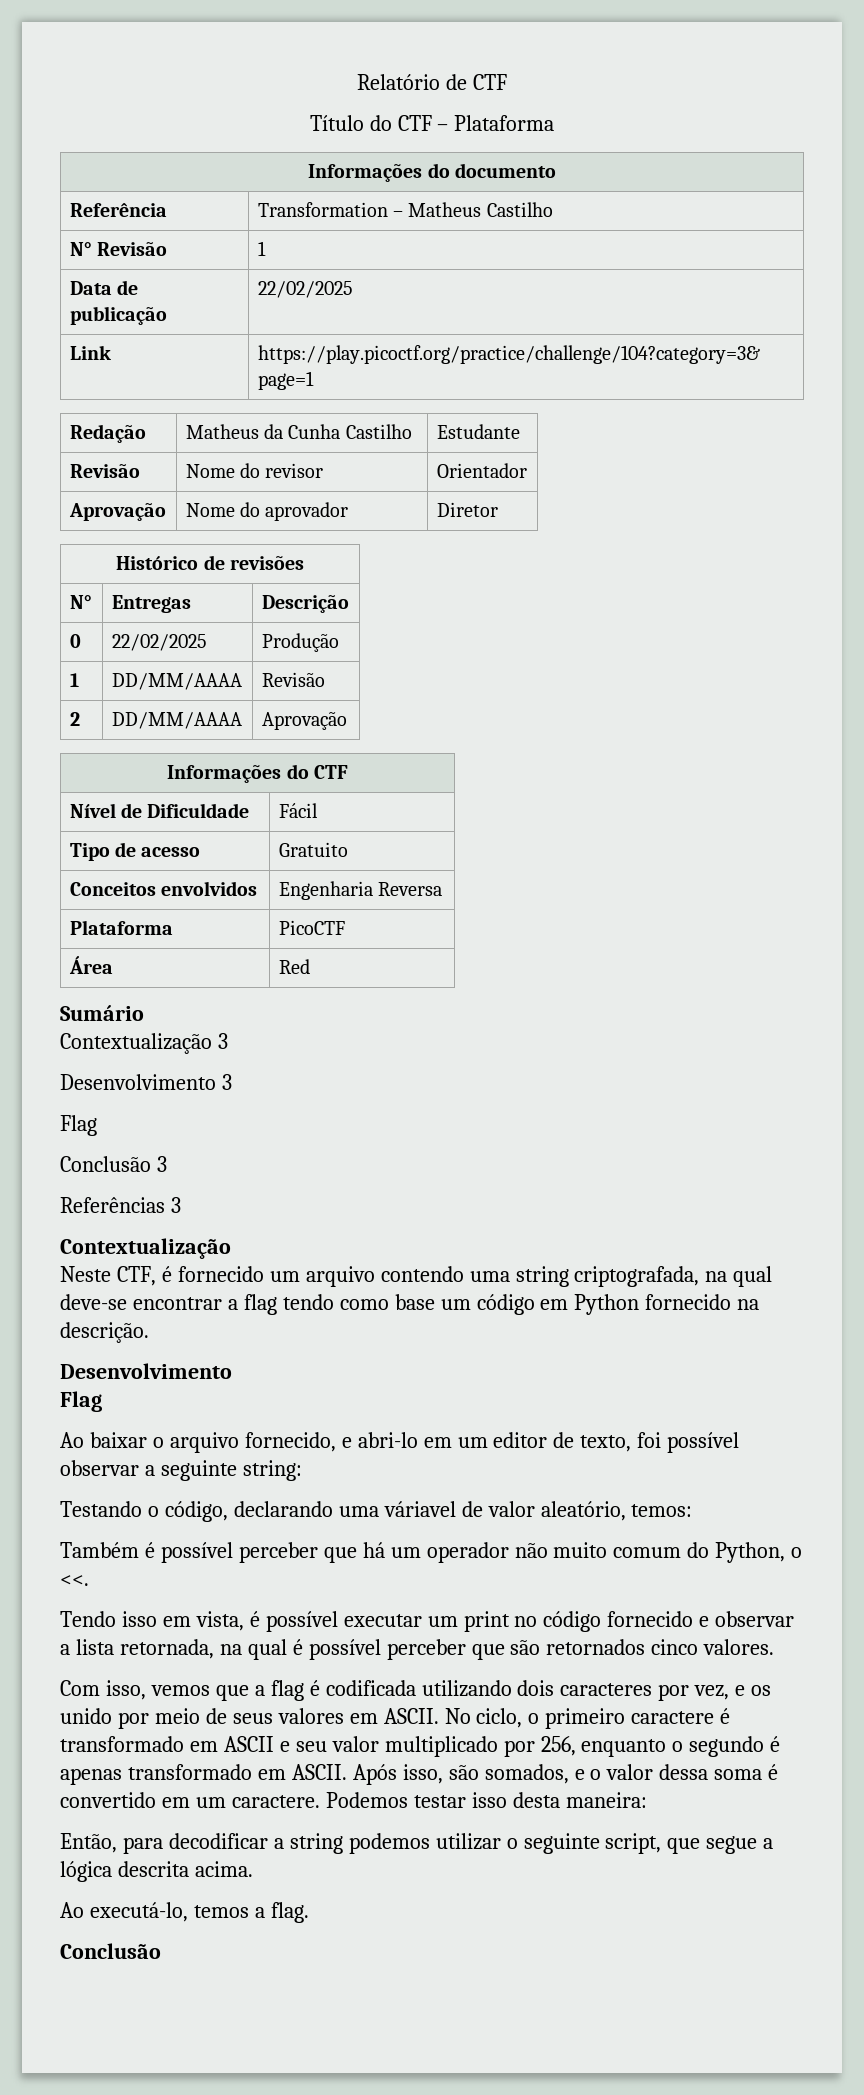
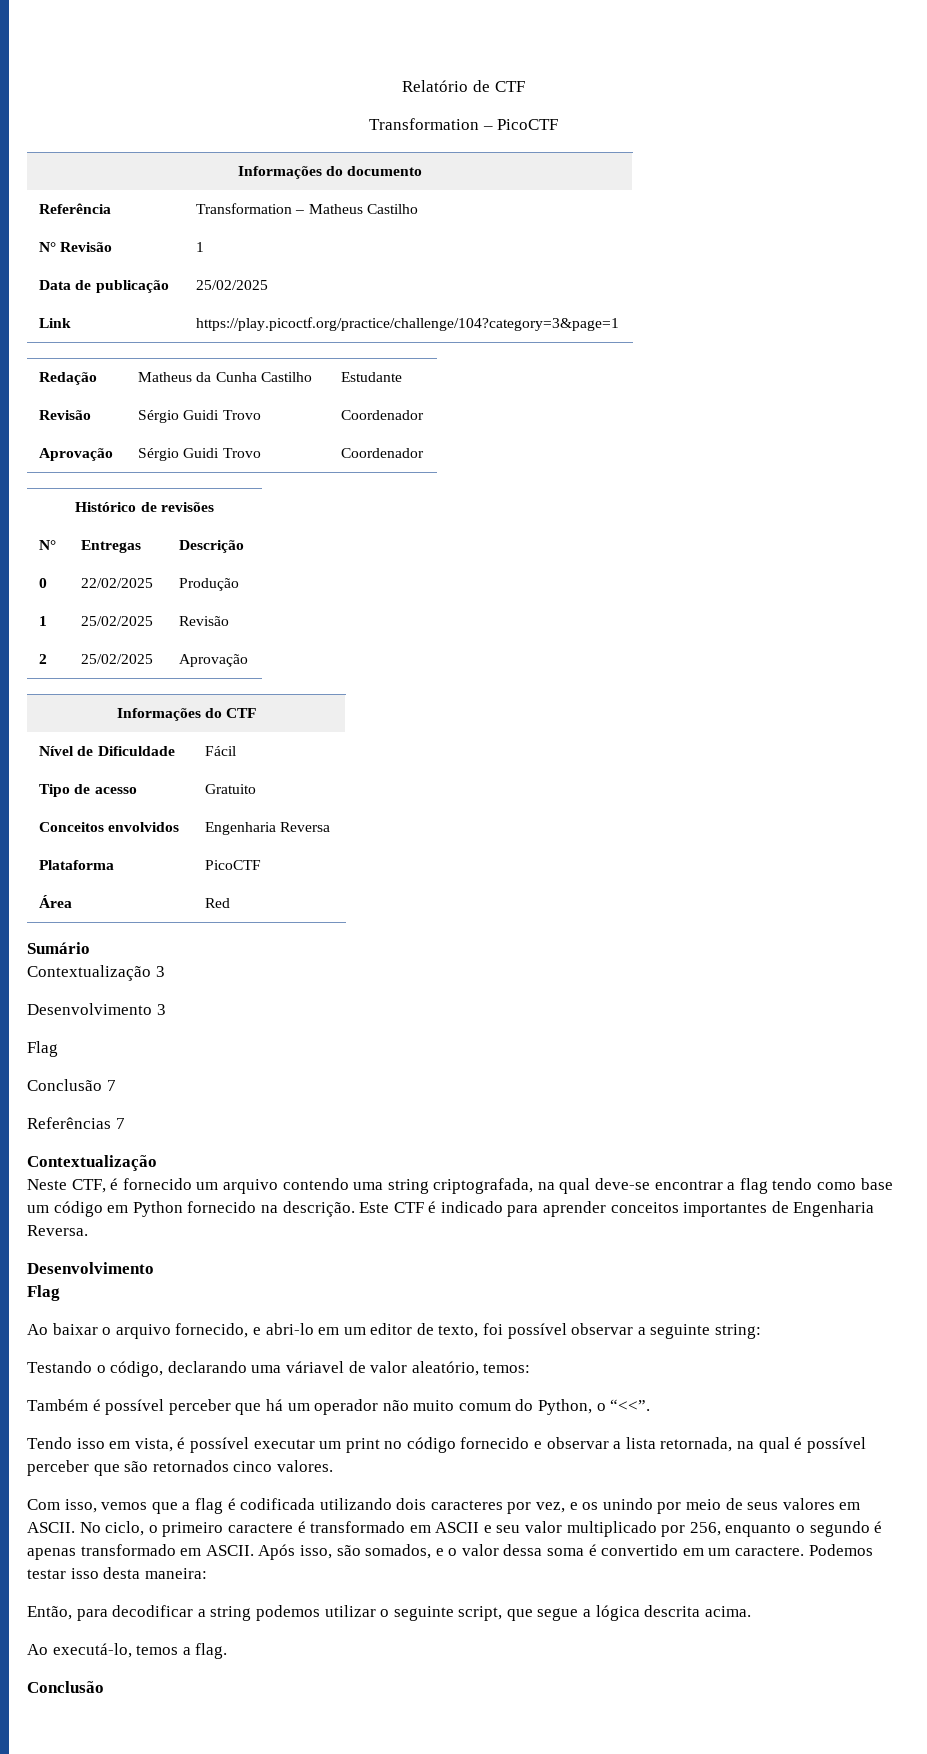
[309,115,555,131] Título do CTF – Plataforma -> [368,118,559,130] Transformation – PicoCTF
[257,281,353,298] 22/02/2025 -> [196,280,269,290] 25/02/2025
[185,463,324,478] [436,463,527,478] [68,503,166,521] [185,502,349,521] [436,502,498,517] Nome do revisor | Orientador // Aprovação | Nome do aprovador | Diretor -> [138,410,261,423] [341,410,425,420] [39,448,114,461] [138,448,261,461] [341,448,425,458] Sérgio Guidi Trovo | Coordenador // Aprovação | Sérgio Guidi Trovo | Coordenador
[111,673,242,690] DD/MM/AAAA -> [81,616,154,626] 25/02/2025
[111,712,242,729] DD/MM/AAAA -> [81,654,154,664] 25/02/2025
[156,1156,167,1172] 3 -> [106,1080,116,1091] 7
[170,1197,181,1213] 3 -> [115,1118,125,1129] 7
(149, 1332) none -> [359,1201,875,1217] [27,1225,88,1236] Este CTF é indicado para aprender conceitos importantes de Engenharia Reversa.
[60,1575,89,1586] <<. -> [610,1399,651,1411] “<<”.
[60,1708,112,1724] unido -> [602,1498,653,1510] unindo

